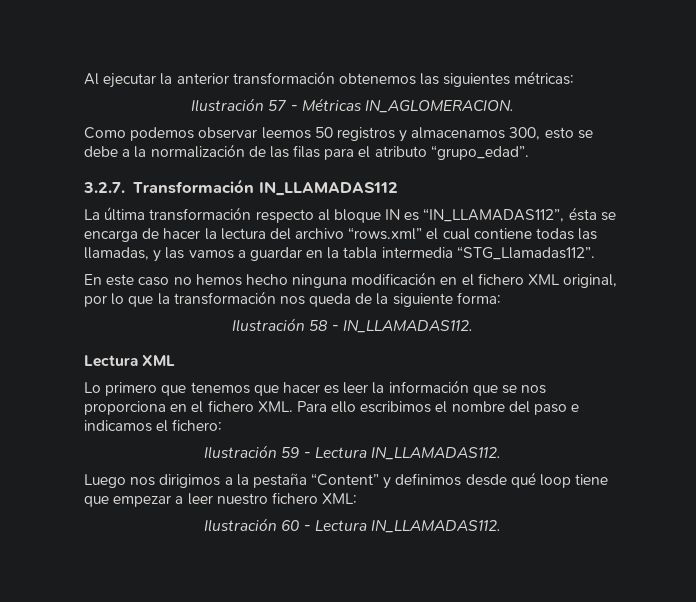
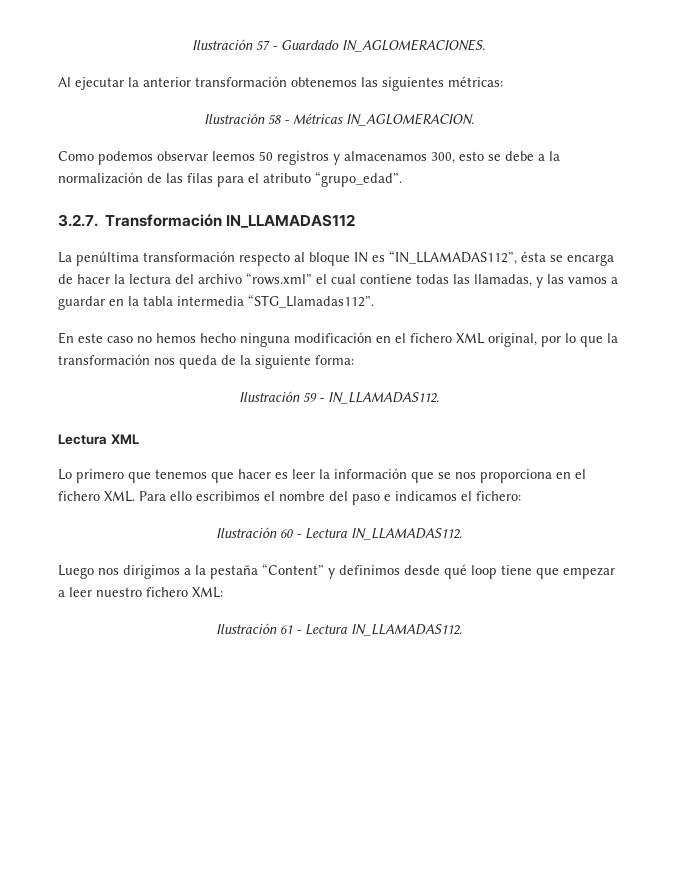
(84, 79) none -> [192,39,485,52] Ilustración 57 - Guardado IN_AGLOMERACIONES. //
[268,100,287,111] 57 -> [267,115,281,125] 58
[104,207,146,221] última -> [76,251,139,266] penúltima
[309,320,328,331] 58 -> [302,393,317,403] 59
[281,447,300,458] 59 -> [279,529,293,538] 60
[281,520,300,531] 60 -> [279,625,293,634] 61

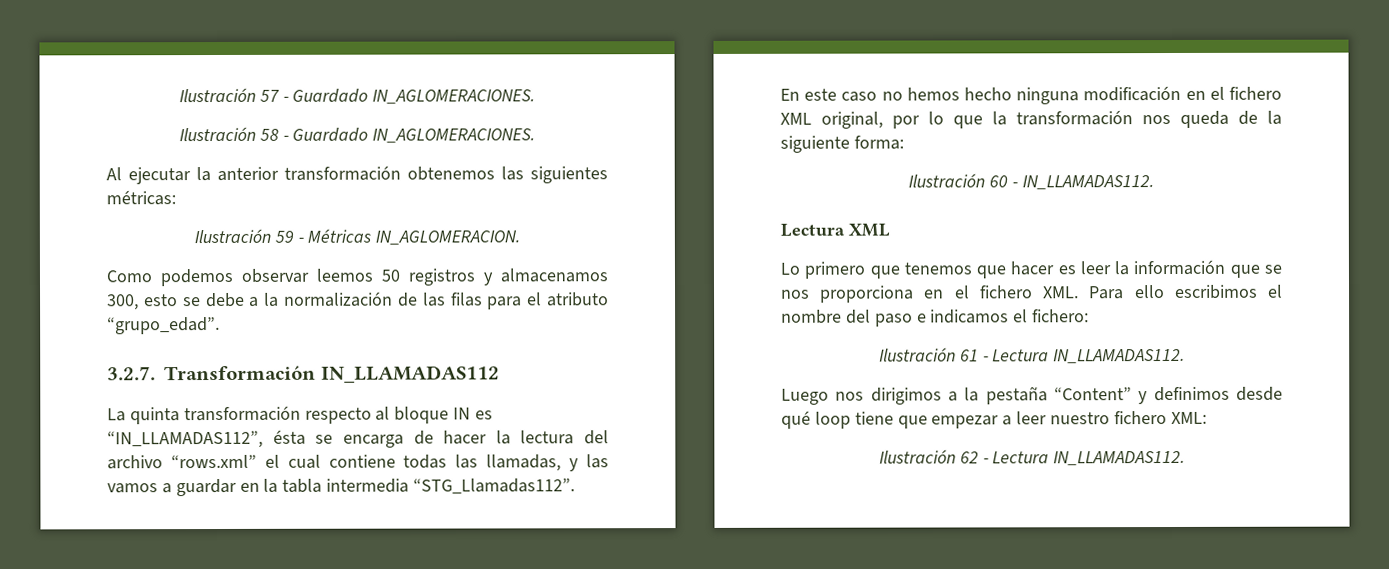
(485, 45) none -> [178,126,536,143] // Ilustración 58 - Guardado IN_AGLOMERACIONES.
[267,115,281,125] 58 -> [274,230,294,243] 59
[76,251,139,266] penúltima -> [129,407,180,425] quinta
[302,393,317,403] 59 -> [989,175,1009,188] 60
[279,529,293,538] 60 -> [959,349,979,362] 61
[279,625,293,634] 61 -> [959,451,979,464] 62

